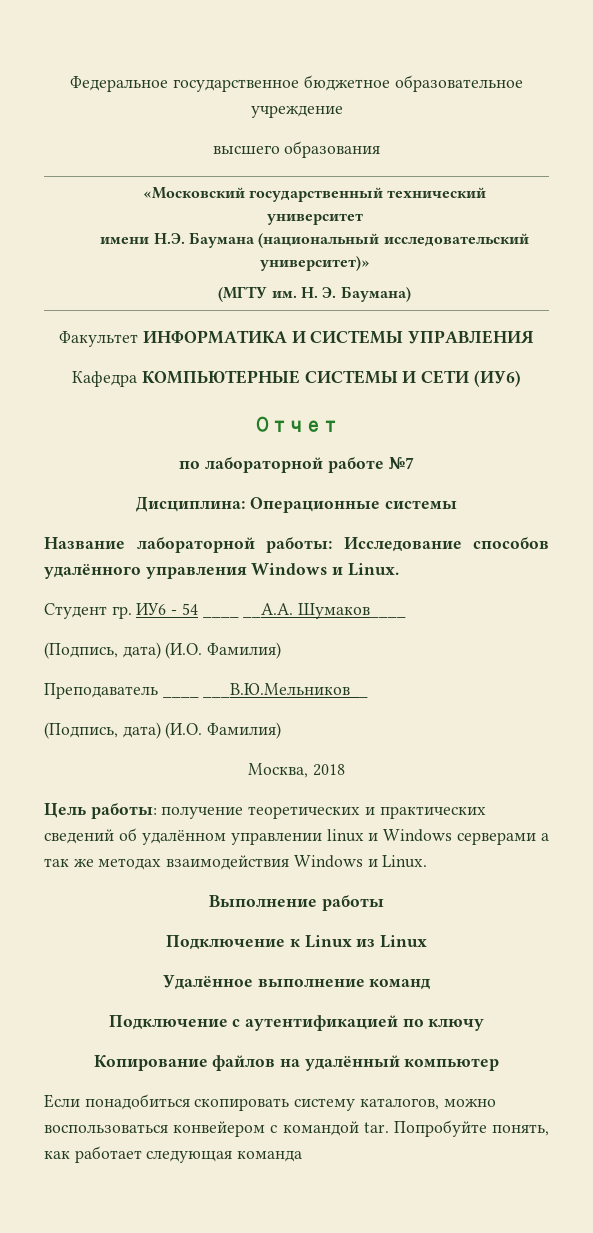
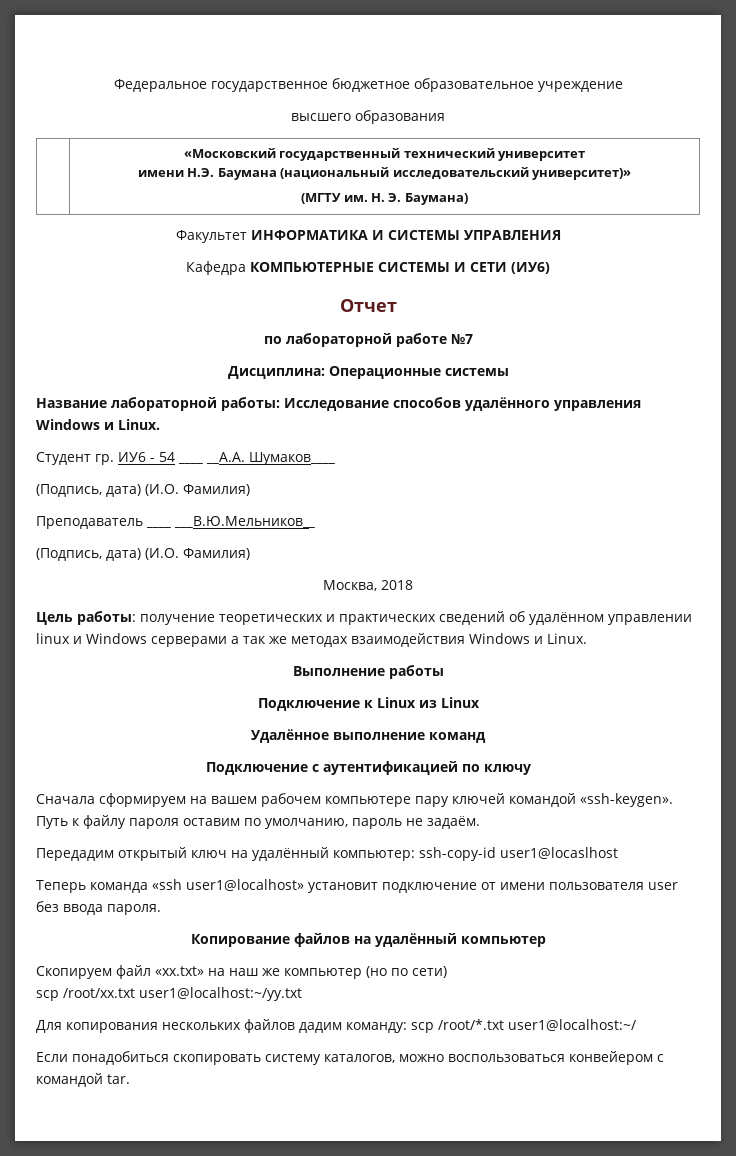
(485, 1025) none -> [36,793,673,807] [36,815,480,829] [36,847,618,861] [36,879,678,893] [36,901,161,915] // Сначала сформируем на вашем рабочем компьютере пару ключей командой «ssh-keygen». Путь к файлу пароля оставим по умолчанию, пароль не задаём. // Передадим открытый ключ на удалённый компьютер: ssh-copy-id user1@locaslhost // Теперь команда «ssh user1@localhost» установит подключение от имени пользователя user без ввода пароля.
(500, 1064) none -> [36,965,447,979] [36,987,302,1001] [36,1019,636,1033] // Скопируем файл «xx.txt» на наш же компьютер (но по сети) // scp /root/xx.txt user1@localhost:~/yy.txt // Для копирования нескольких файлов дадим команду: scp /root/*.txt user1@localhost:~/
[393,1120,550,1137] [44,1146,303,1163] Попробуйте понять, как работает следующая команда -> (130, 1079) none

